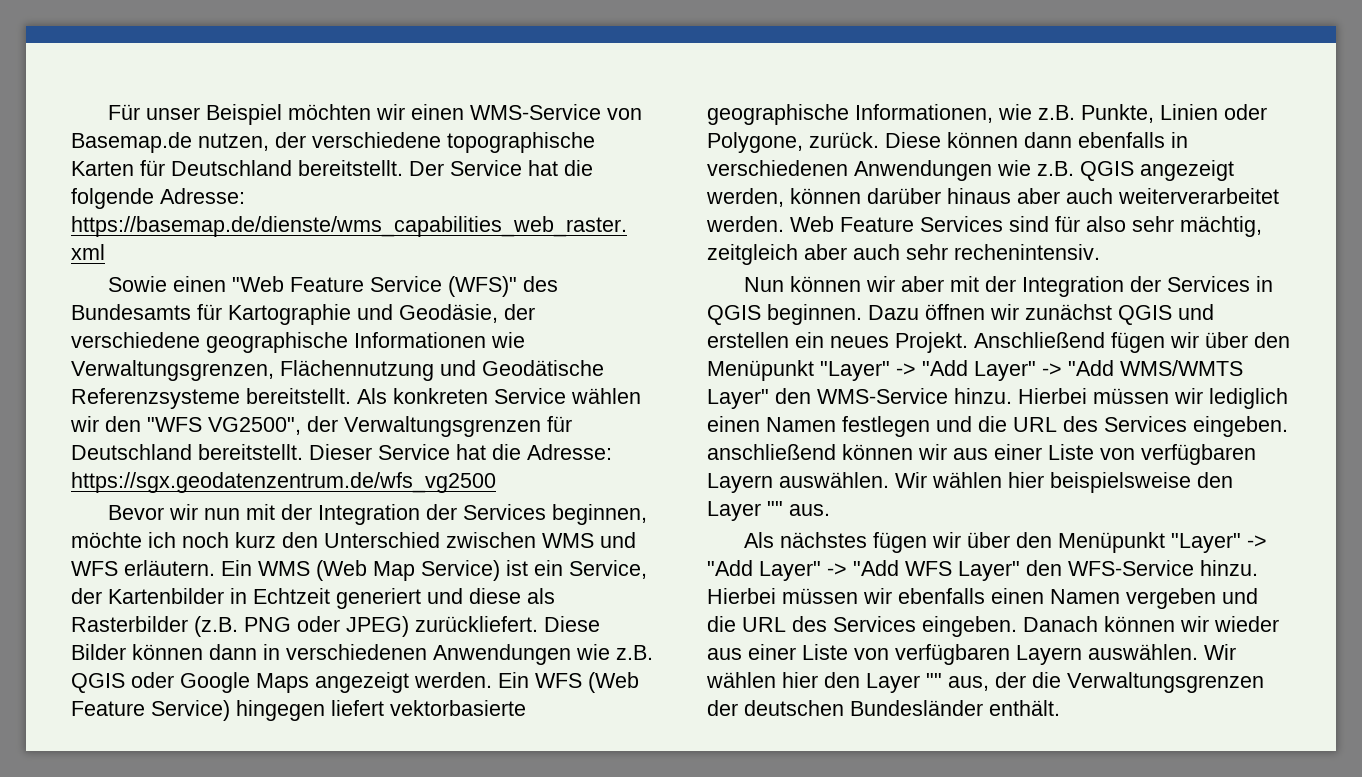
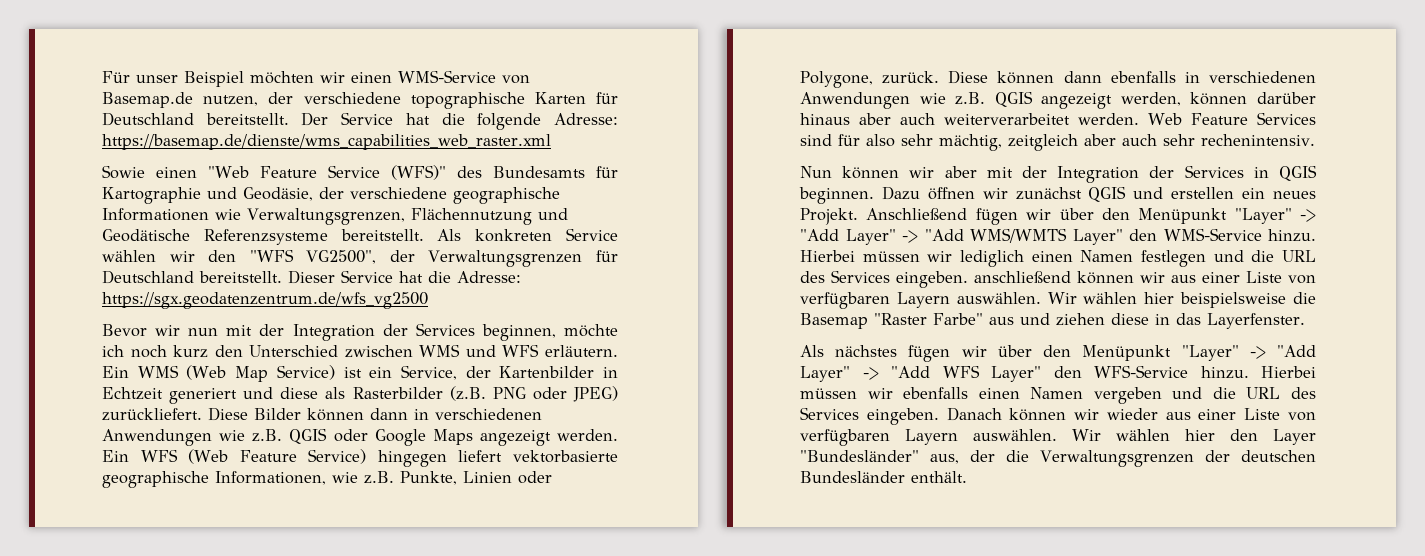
[1197,472,1233,488] [707,501,830,521] den Layer "" aus. -> [1293,292,1316,304] [800,313,1305,329] die Basemap "Raster Farbe" aus und ziehen diese in das Layerfenster.
[926,673,942,688] "" -> [800,450,919,462] "Bundesländer"

